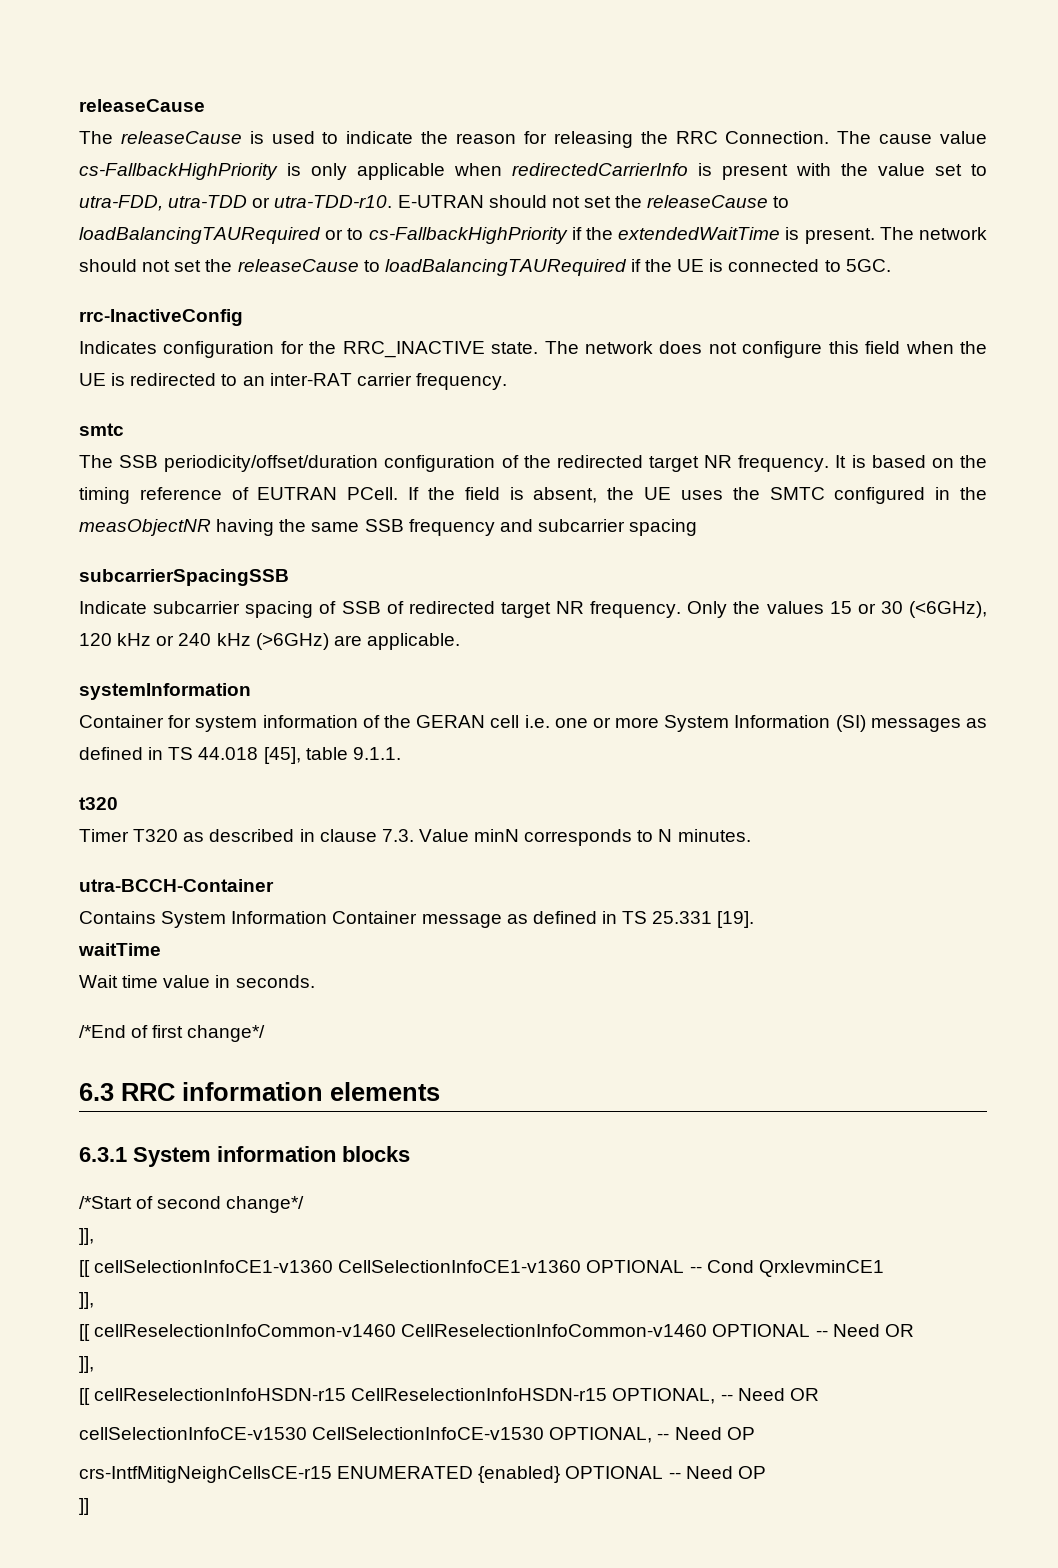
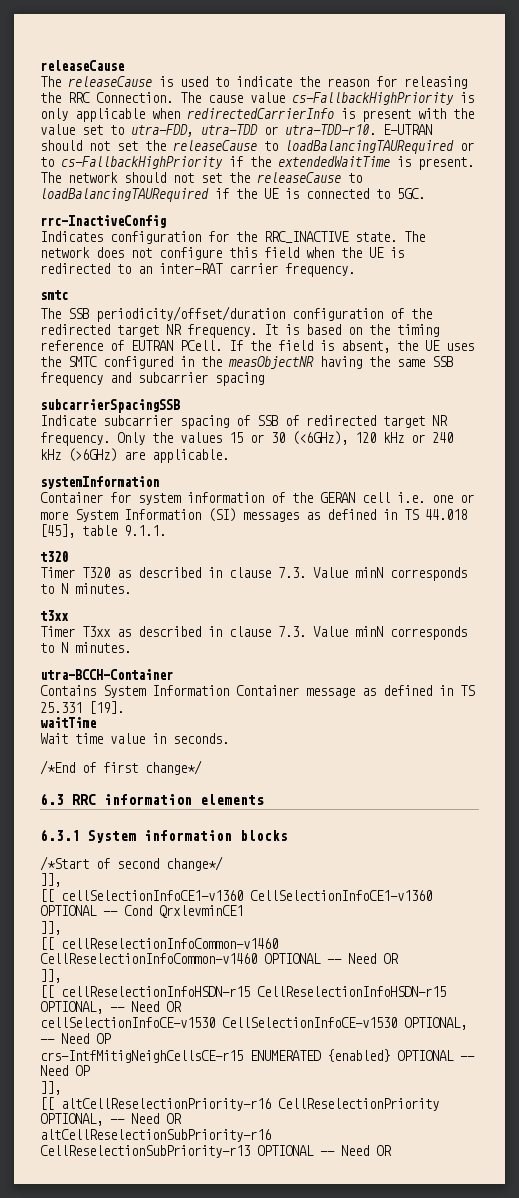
(751, 835) none -> [40,610,69,621] [40,626,467,640] [40,642,131,653] // t3xx // Timer T3xx as described in clause 7.3. Value minN corresponds to N minutes.
[79,1498,89,1515] ]] -> [40,1081,61,1095] [40,1097,439,1111] [40,1113,182,1126] [40,1129,271,1142] [40,1145,392,1158] ]], // [[ altCellReselectionPriority-r16 CellReselectionPriority OPTIONAL, -- Need OR // altCellReselectionSubPriority-r16 CellReselectionSubPriority-r13 OPTIONAL -- Need OR

